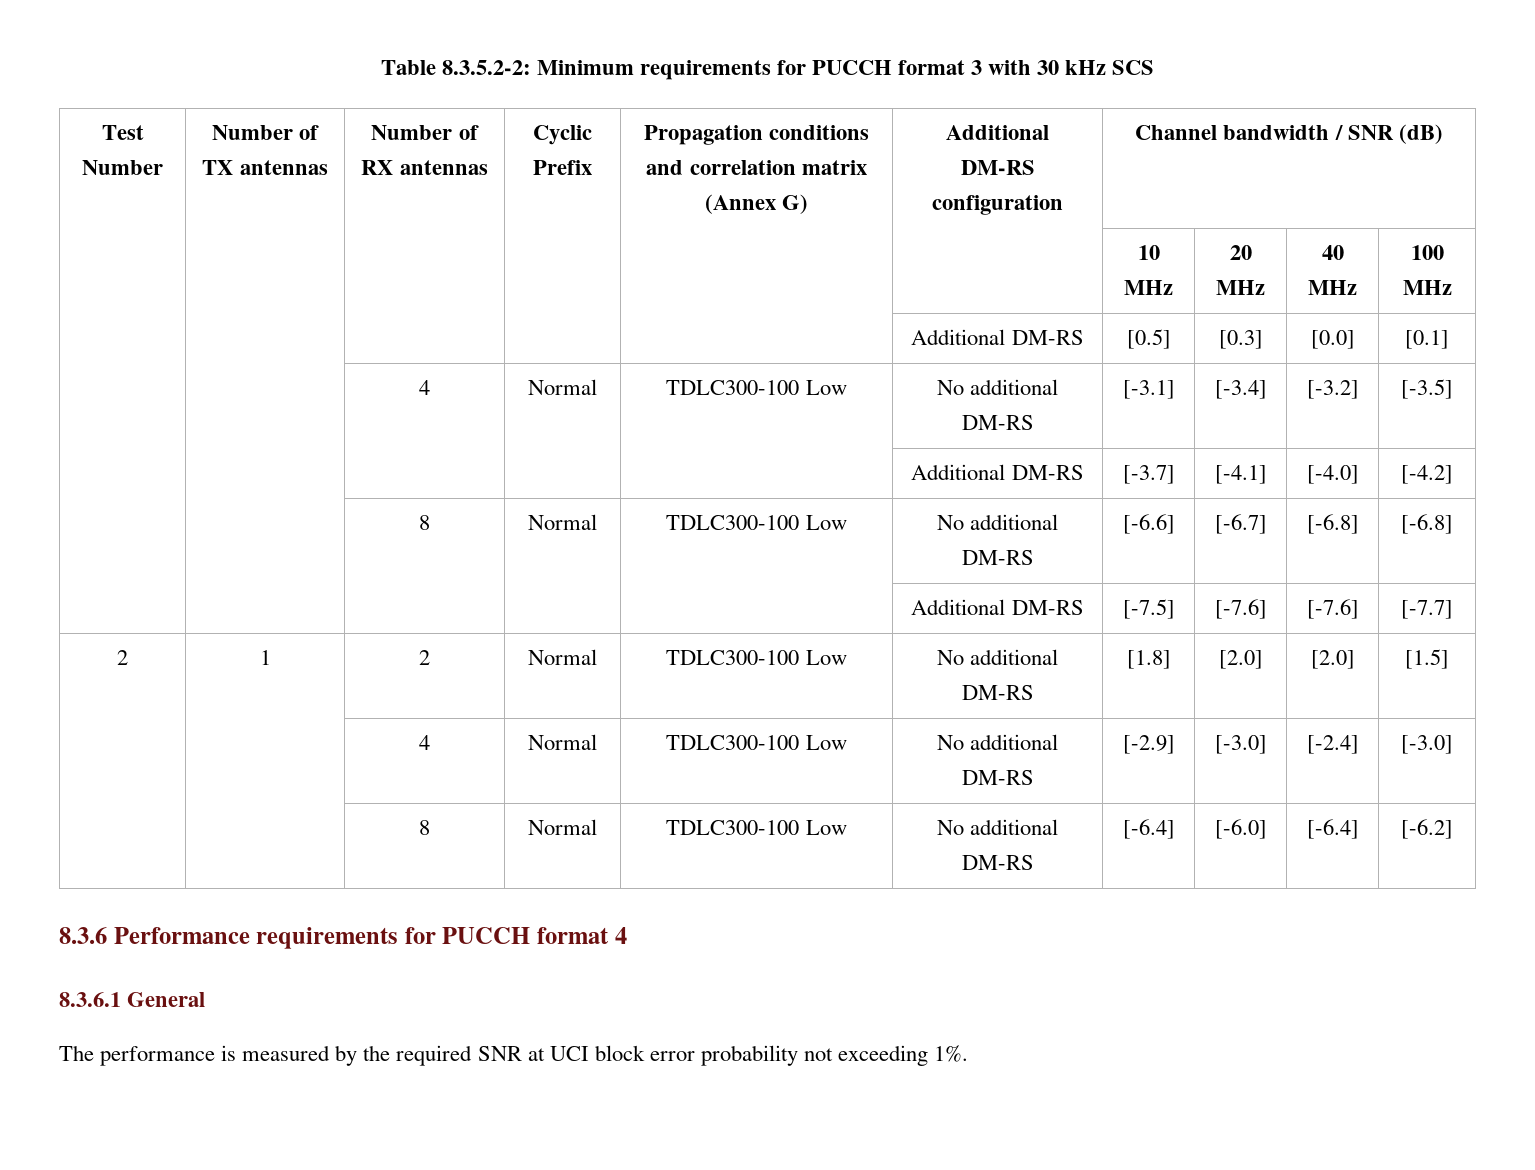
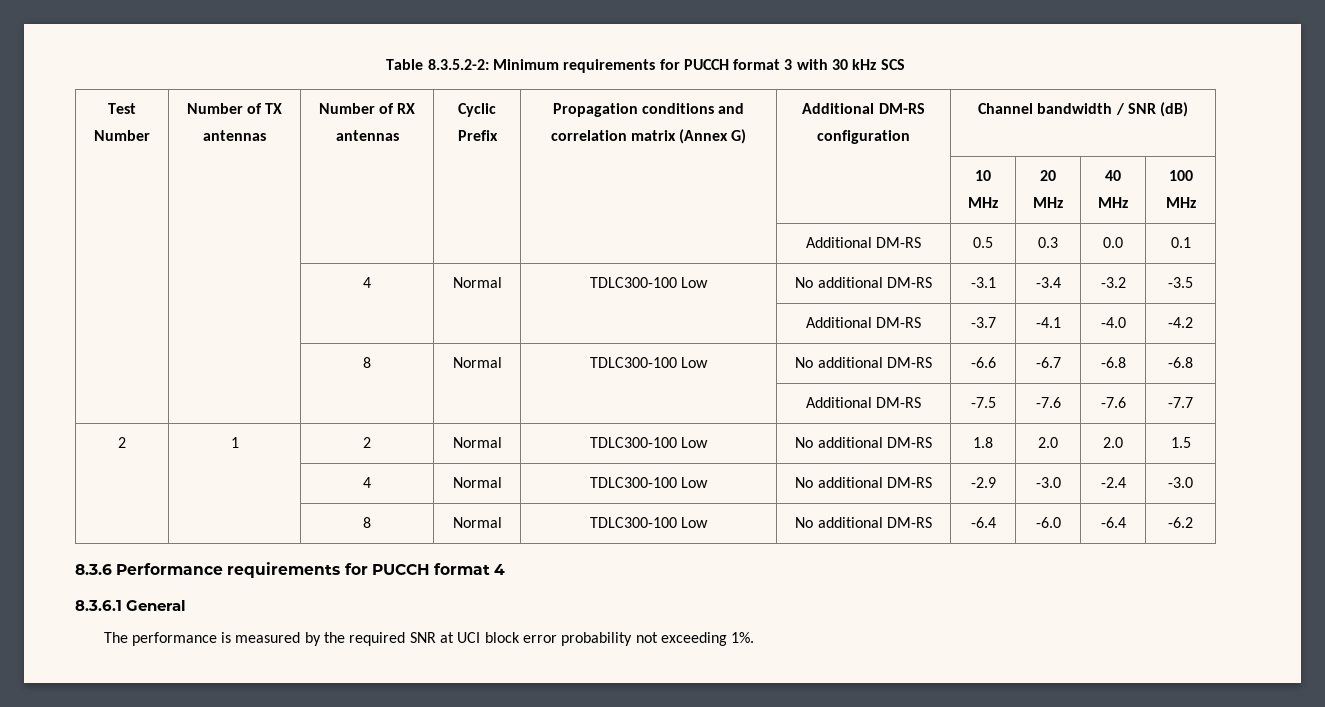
[1126,329,1171,349] [1218,330,1263,349] [1310,330,1355,349] [1405,330,1449,349] [419,380,430,395] [528,379,597,395] [666,380,847,395] [936,379,1059,395] [961,415,1034,430] [1122,380,1175,399] [1214,380,1267,399] [1306,380,1359,399] [1401,379,1453,399] [911,464,1084,480] [1122,465,1175,484] [1214,465,1267,484] [1306,465,1359,484] [1401,465,1453,484] [419,515,430,530] [528,514,597,530] [666,515,847,530] [936,514,1059,530] [961,550,1034,565] [1122,514,1175,534] [1214,514,1267,534] [1306,514,1359,534] [1401,514,1453,534] [911,599,1084,615] [1122,599,1175,619] [1214,599,1267,619] [1306,599,1359,619] [1401,600,1453,619] [0.5] | [0.3] | [0.0] | [0.1] // | | 4 | Normal | TDLC300-100 Low | No additional DM-RS | [-3.1] | [-3.4] | [-3.2] | [-3.5] // | | | | | Additional DM-RS | [-3.7] | [-4.1] | [-4.0] | [-4.2] // | | 8 | Normal | TDLC300-100 Low | No additional DM-RS | [-6.6] | [-6.7] | [-6.8] | [-6.8] // | | | | | Additional DM-RS | [-7.5] | [-7.6] | [-7.6] | [-7.7] -> [973,237,993,248] [1038,237,1058,248] [1103,237,1123,248] [1170,237,1191,248] [363,277,371,288] [452,277,502,288] [589,277,709,288] [795,277,932,288] [970,277,996,288] [1035,277,1061,288] [1100,277,1126,288] [1168,277,1193,288] [805,317,922,328] [970,317,996,328] [1035,317,1061,328] [1100,317,1126,328] [1168,317,1193,328] [363,357,371,368] [452,357,502,368] [589,357,709,368] [795,357,932,368] [970,357,996,368] [1035,357,1061,368] [1100,357,1126,368] [1168,357,1193,368] [805,397,922,408] [970,397,996,408] [1035,397,1061,408] [1100,397,1126,408] [1168,397,1193,408] 0.5 | 0.3 | 0.0 | 0.1 // | | 4 | Normal | TDLC300-100 Low | No additional DM-RS | -3.1 | -3.4 | -3.2 | -3.5 // | | | | | Additional DM-RS | -3.7 | -4.1 | -4.0 | -4.2 // | | 8 | Normal | TDLC300-100 Low | No additional DM-RS | -6.6 | -6.7 | -6.8 | -6.8 // | | | | | Additional DM-RS | -7.5 | -7.6 | -7.6 | -7.7
[1126,650,1171,669] [1218,650,1263,669] [1310,650,1355,669] [1405,649,1449,669] [419,735,430,750] [528,734,597,750] [666,735,847,750] [936,734,1059,750] [961,770,1034,785] [1122,735,1175,754] [1214,735,1267,754] [1306,735,1359,754] [1401,735,1453,754] [419,820,430,835] [528,819,597,835] [666,820,847,835] [936,819,1059,835] [961,855,1034,870] [1122,819,1175,839] [1214,819,1267,839] [1306,819,1359,839] [1401,819,1453,839] [1.8] | [2.0] | [2.0] | [1.5] // | | 4 | Normal | TDLC300-100 Low | No additional DM-RS | [-2.9] | [-3.0] | [-2.4] | [-3.0] // | | 8 | Normal | TDLC300-100 Low | No additional DM-RS | [-6.4] | [-6.0] | [-6.4] | [-6.2] -> [973,437,993,448] [1038,437,1058,448] [1103,437,1123,448] [1170,437,1191,448] [363,477,371,488] [452,477,502,488] [589,477,709,488] [795,477,932,488] [970,477,996,488] [1035,477,1061,488] [1100,477,1126,488] [1168,477,1193,488] [363,517,371,528] [452,517,502,528] [589,517,709,528] [795,517,932,528] [970,517,996,528] [1035,517,1061,528] [1100,517,1126,528] [1168,517,1193,528] 1.8 | 2.0 | 2.0 | 1.5 // | | 4 | Normal | TDLC300-100 Low | No additional DM-RS | -2.9 | -3.0 | -2.4 | -3.0 // | | 8 | Normal | TDLC300-100 Low | No additional DM-RS | -6.4 | -6.0 | -6.4 | -6.2

